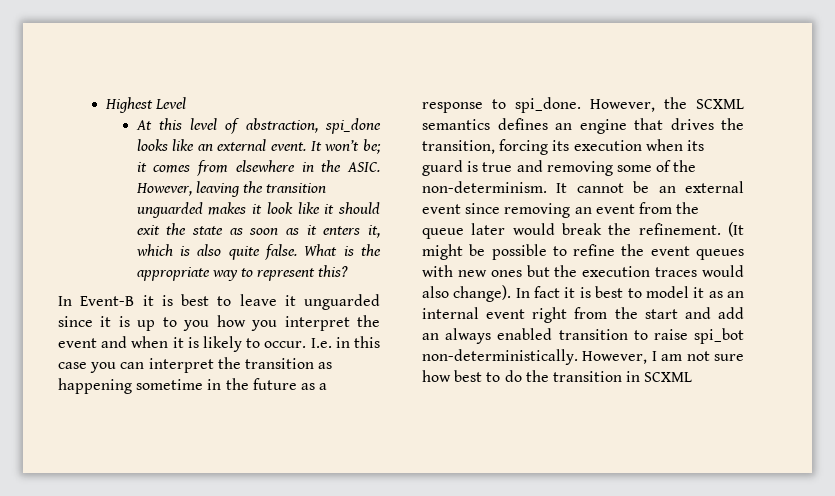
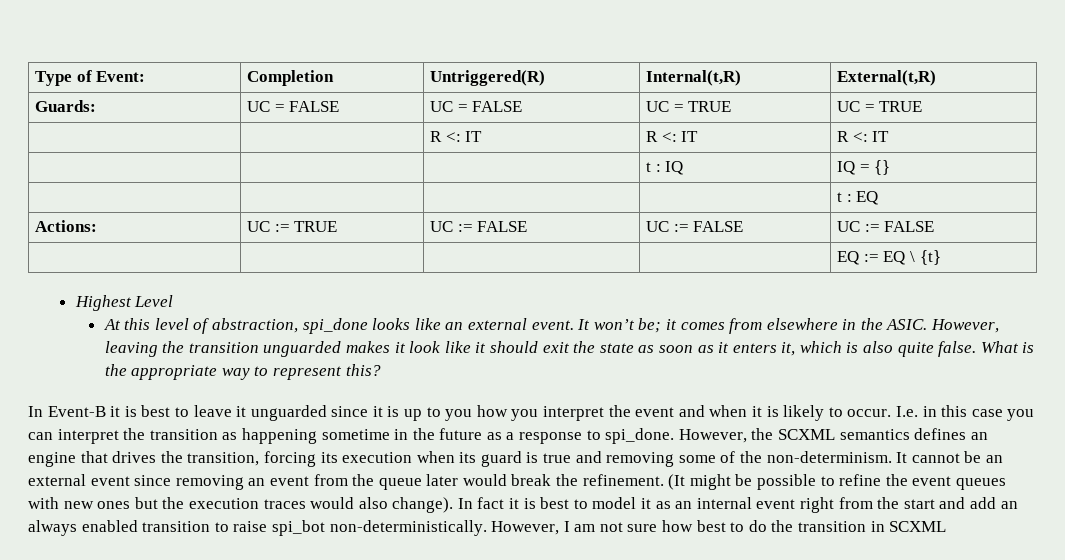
(104, 105) none -> [35,70,146,86] [247,70,335,86] [430,70,546,86] [646,70,742,86] [837,70,937,86] [35,100,97,112] [247,101,340,112] [430,101,523,112] [646,101,732,112] [837,101,923,112] [430,131,483,142] [646,131,699,142] [837,131,890,142] [646,161,684,175] [837,160,891,175] [837,191,879,205] [35,220,98,232] [247,221,338,232] [430,221,528,232] [646,221,744,232] [837,221,935,232] [837,250,941,265] Type of Event: | Completion | Untriggered(R) | Internal(t,R) | External(t,R) // Guards: | UC = FALSE | UC = FALSE | UC = TRUE | UC = TRUE // | | R <: IT | R <: IT | R <: IT // | | | t : IQ | IQ = {} // | | | | t : EQ // Actions: | UC := TRUE | UC := FALSE | UC := FALSE | UC := FALSE // | | | | EQ := EQ \ {t} //

